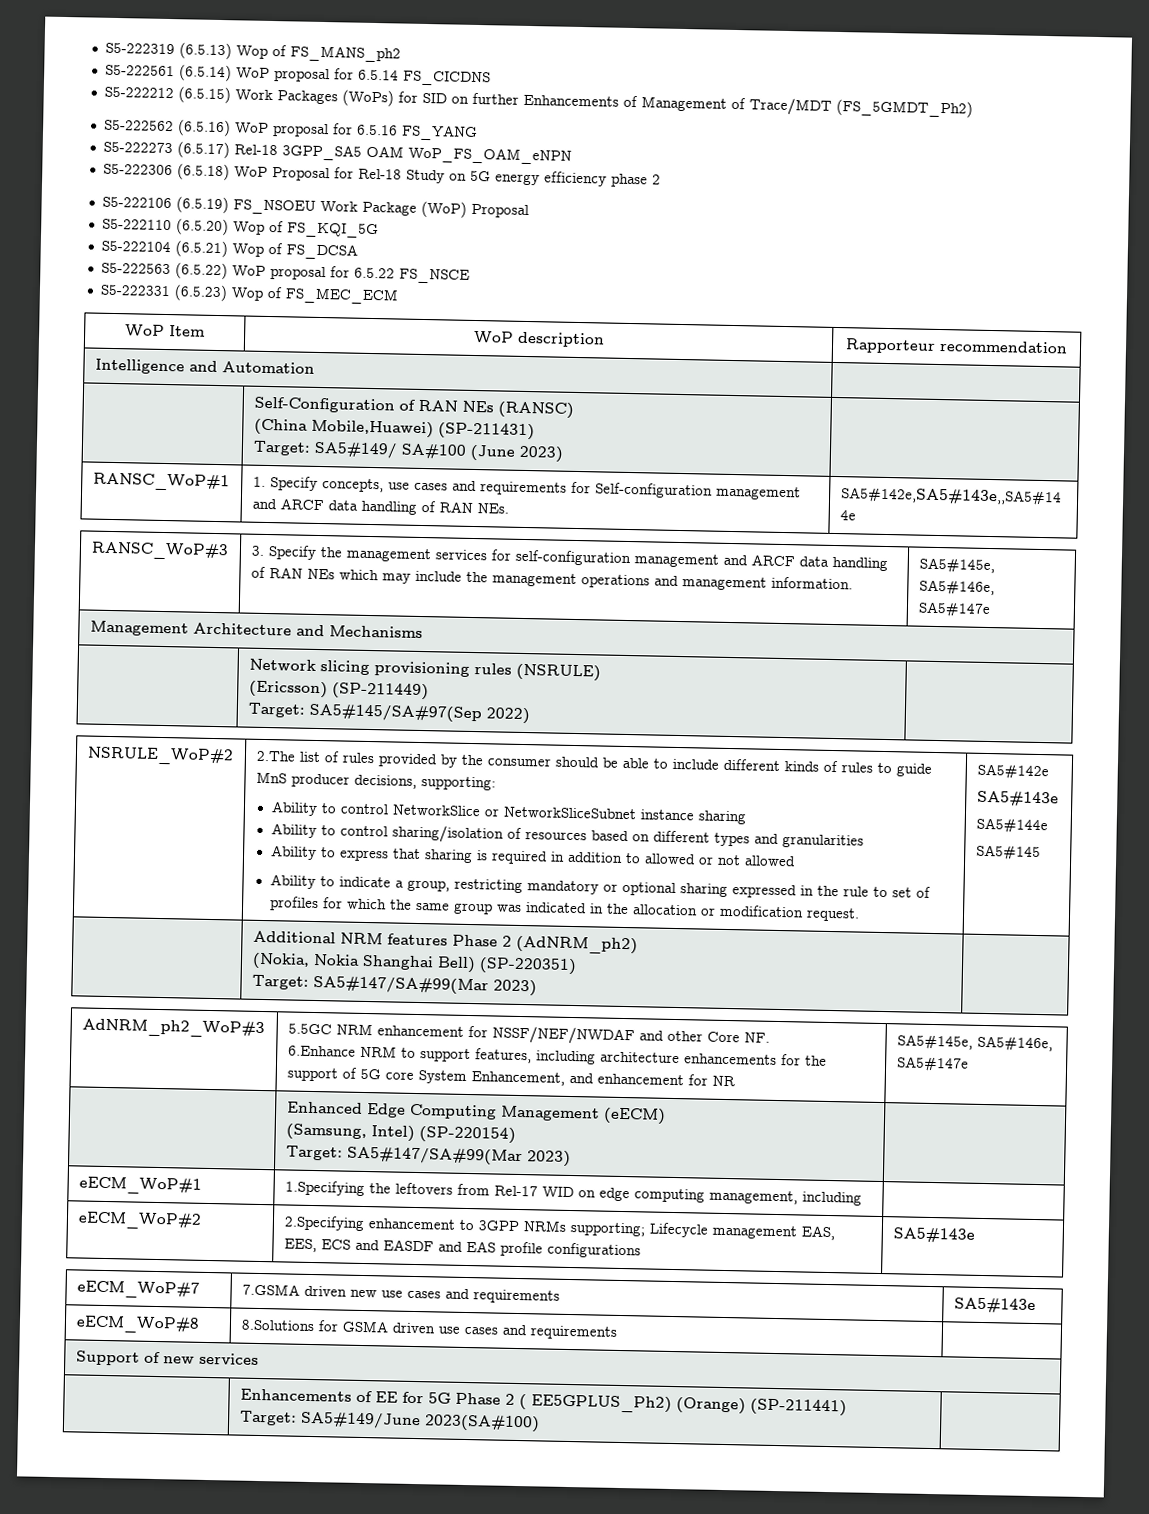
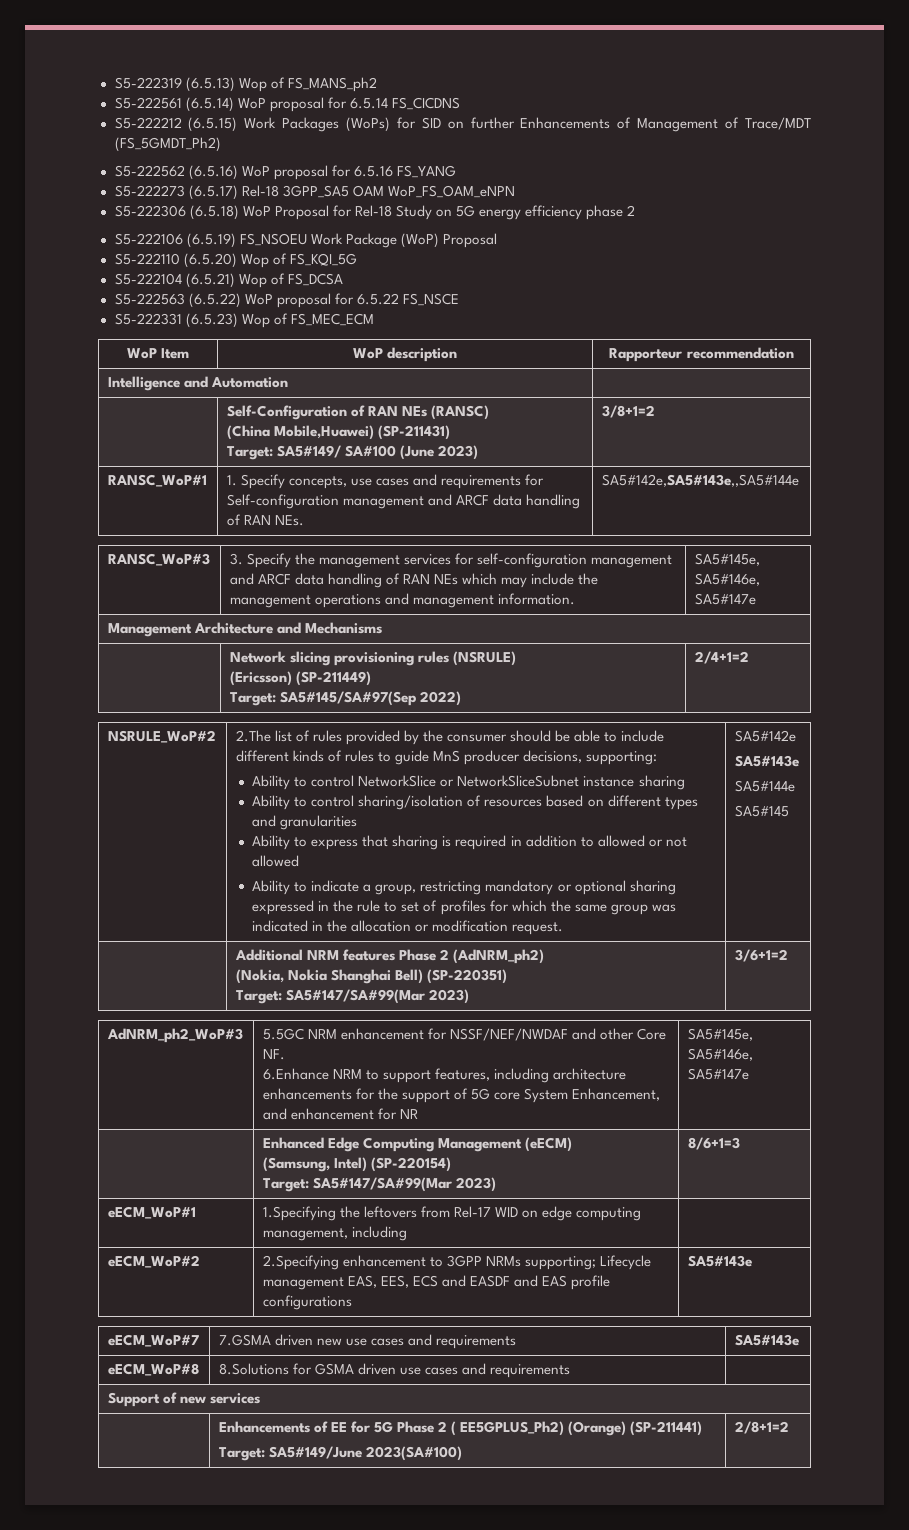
(564, 454) none -> [601,405,655,418] 3/8+1=2
(530, 716) none -> [694,651,749,664] 2/4+1=2
(537, 988) none -> [734,949,788,962] 3/6+1=2
(571, 1158) none -> [687,1137,740,1150] 8/6+1=3
(540, 1423) none -> [734,1421,789,1434] 2/8+1=2

